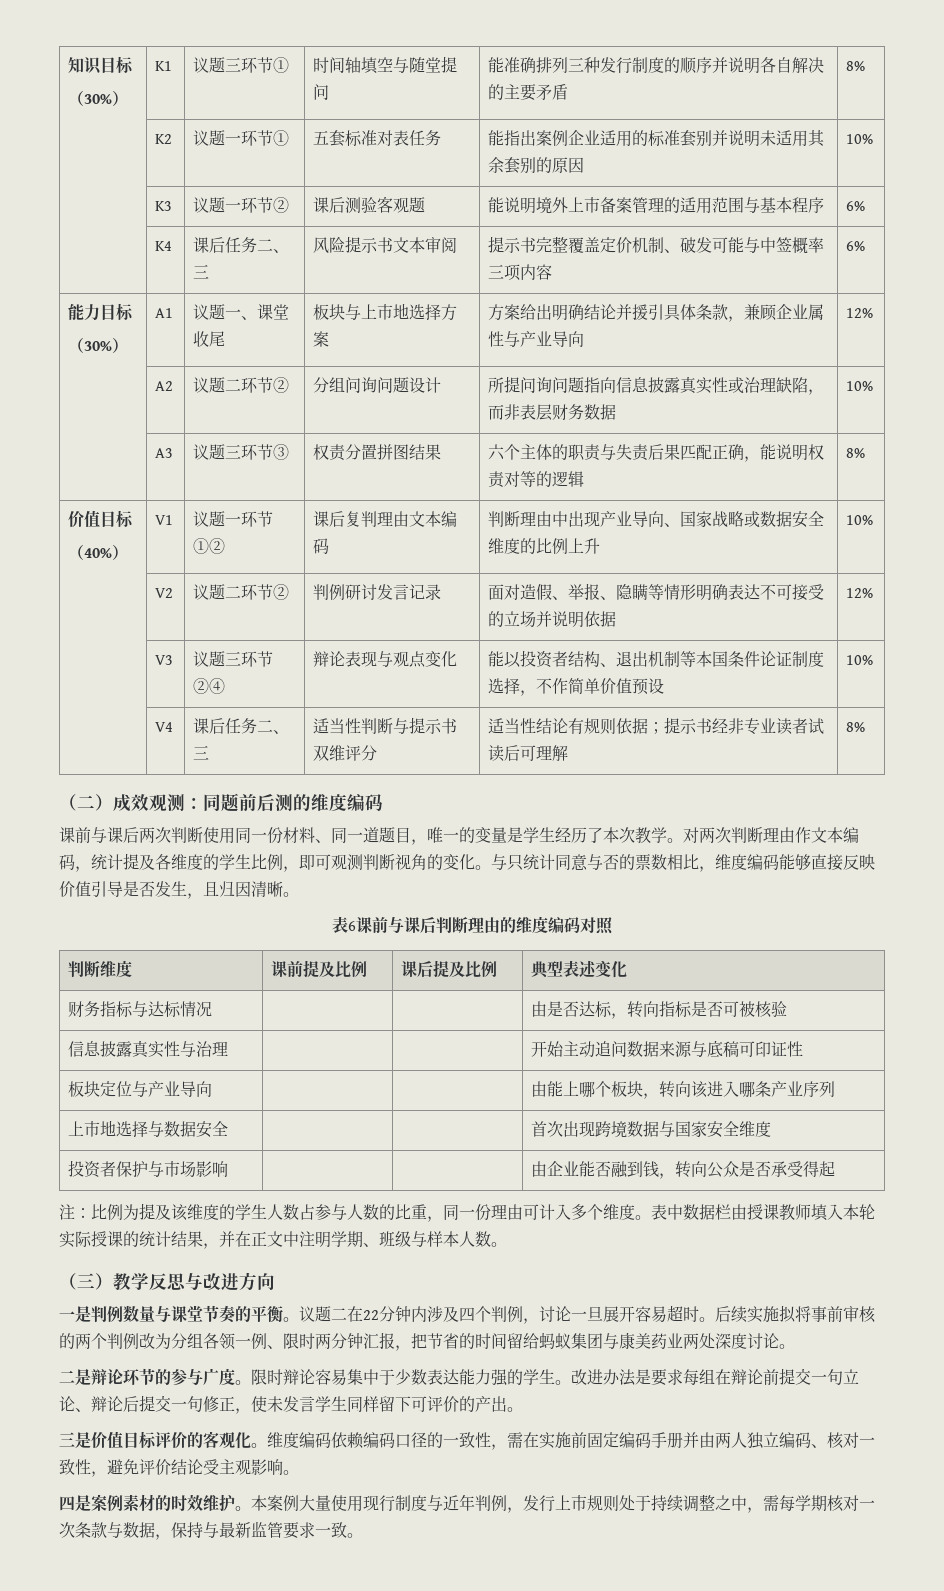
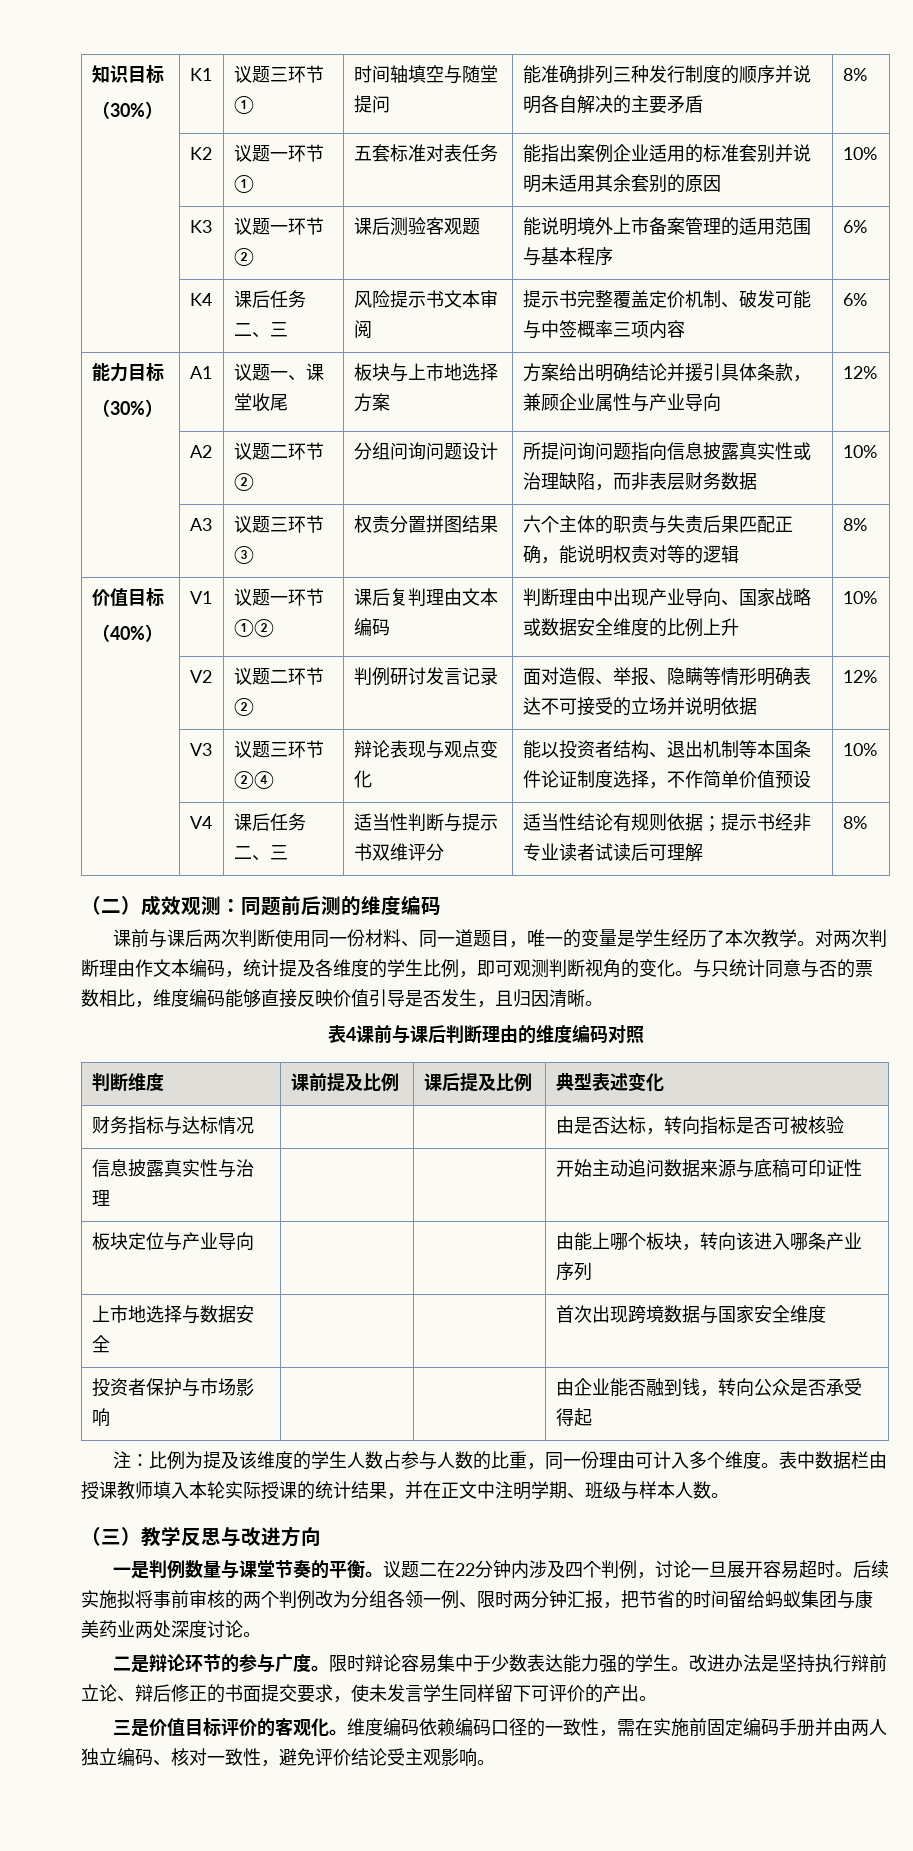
[348,921,356,931] 6 -> [345,1027,356,1041] 4
[651,1368,859,1386] [59,1395,235,1412] 要求每组在辩论前提交一句立论、辩论后提交一句修正 -> [779,1654,888,1673] [81,1684,333,1703] 坚持执行辩前立论、辩后修正的书面提交要求
[59,1494,875,1513] [59,1521,363,1540] // 四是案例素材的时效维护。本案例大量使用现行制度与近年判例，发行上市规则处于持续调整之中，需每学期核对一次条款与数据，保持与最新监管要求一致。 -> (495, 1762) none

